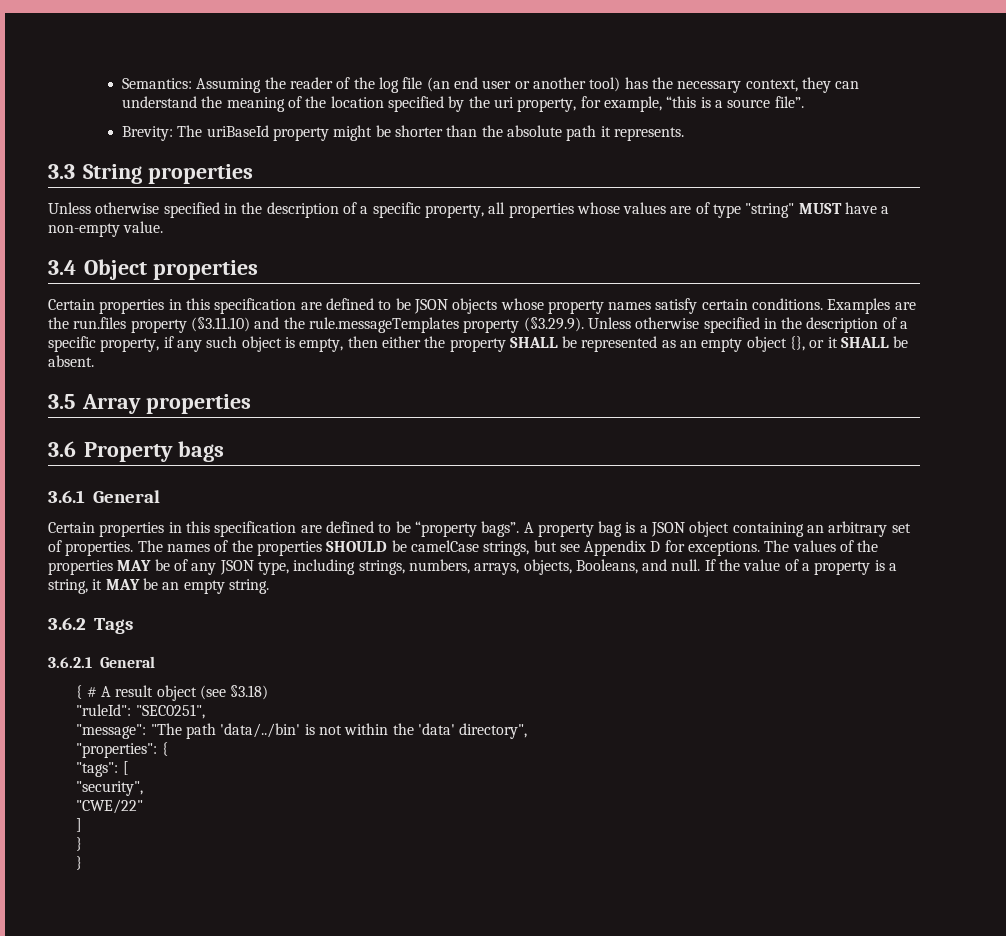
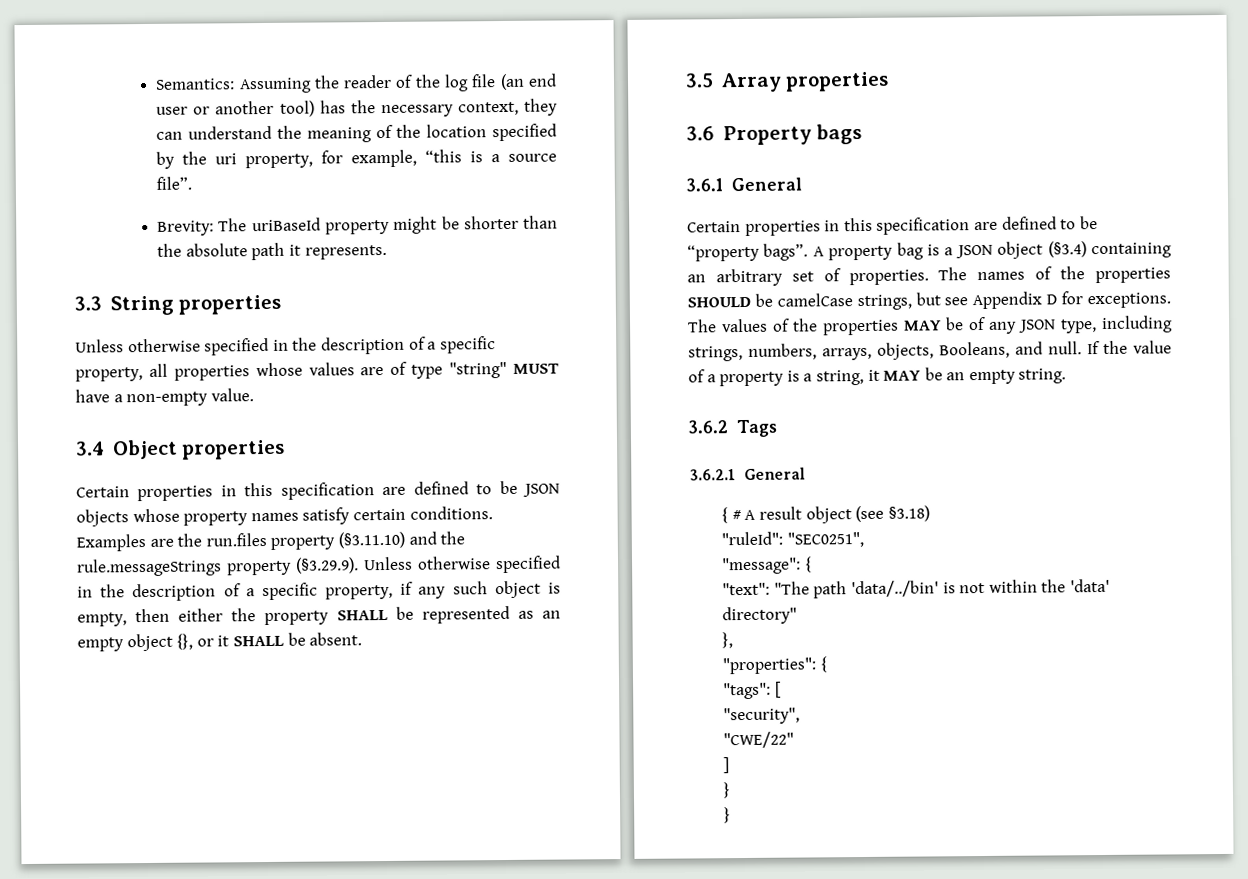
[308,317,459,333] rule.messageTemplates -> [76,558,222,577] rule.messageStrings
(730, 529) none -> [1047,241,1087,258] (§3.4)
(147, 731) none -> [803,556,812,573] [722,582,771,596] { // "text":
[459,723,528,739] directory", -> [722,606,798,625] [722,632,734,649] directory" // },

